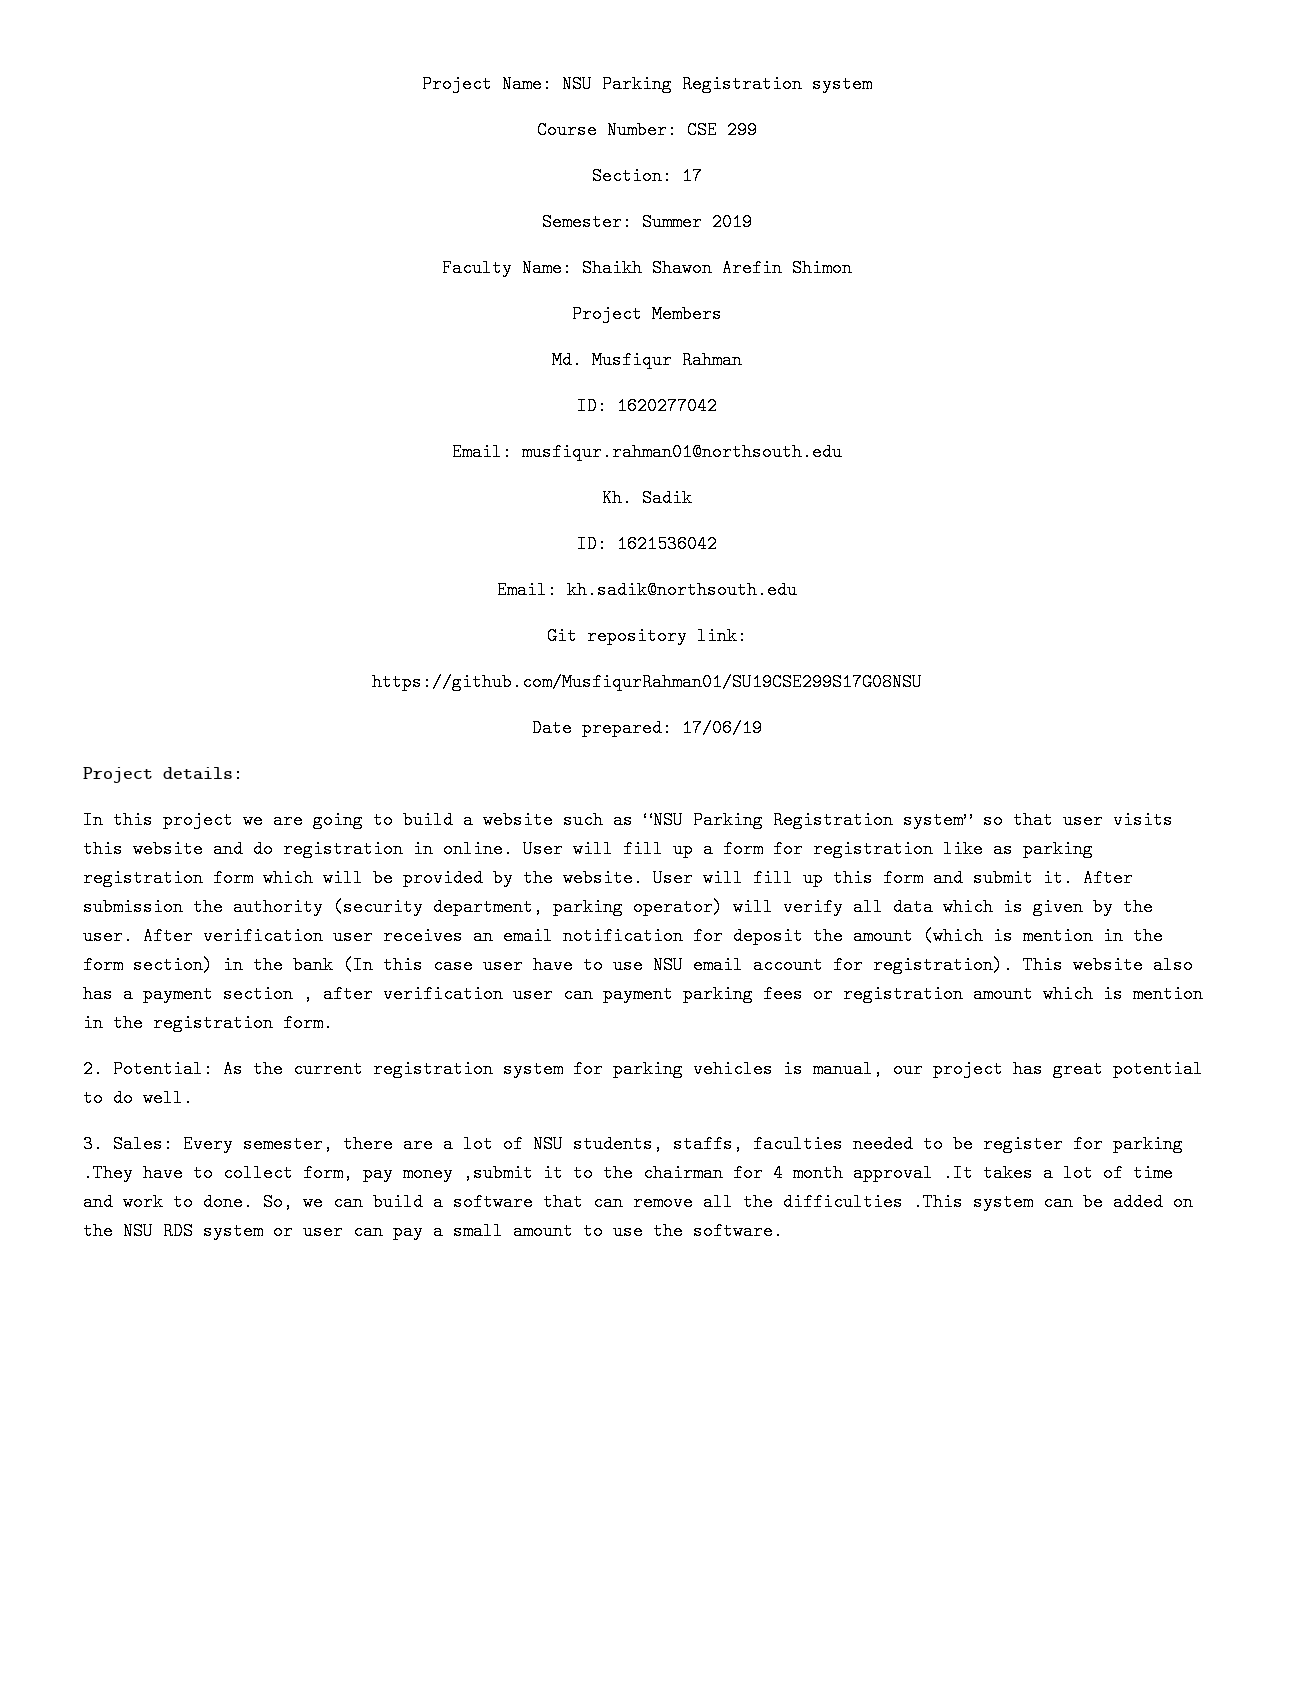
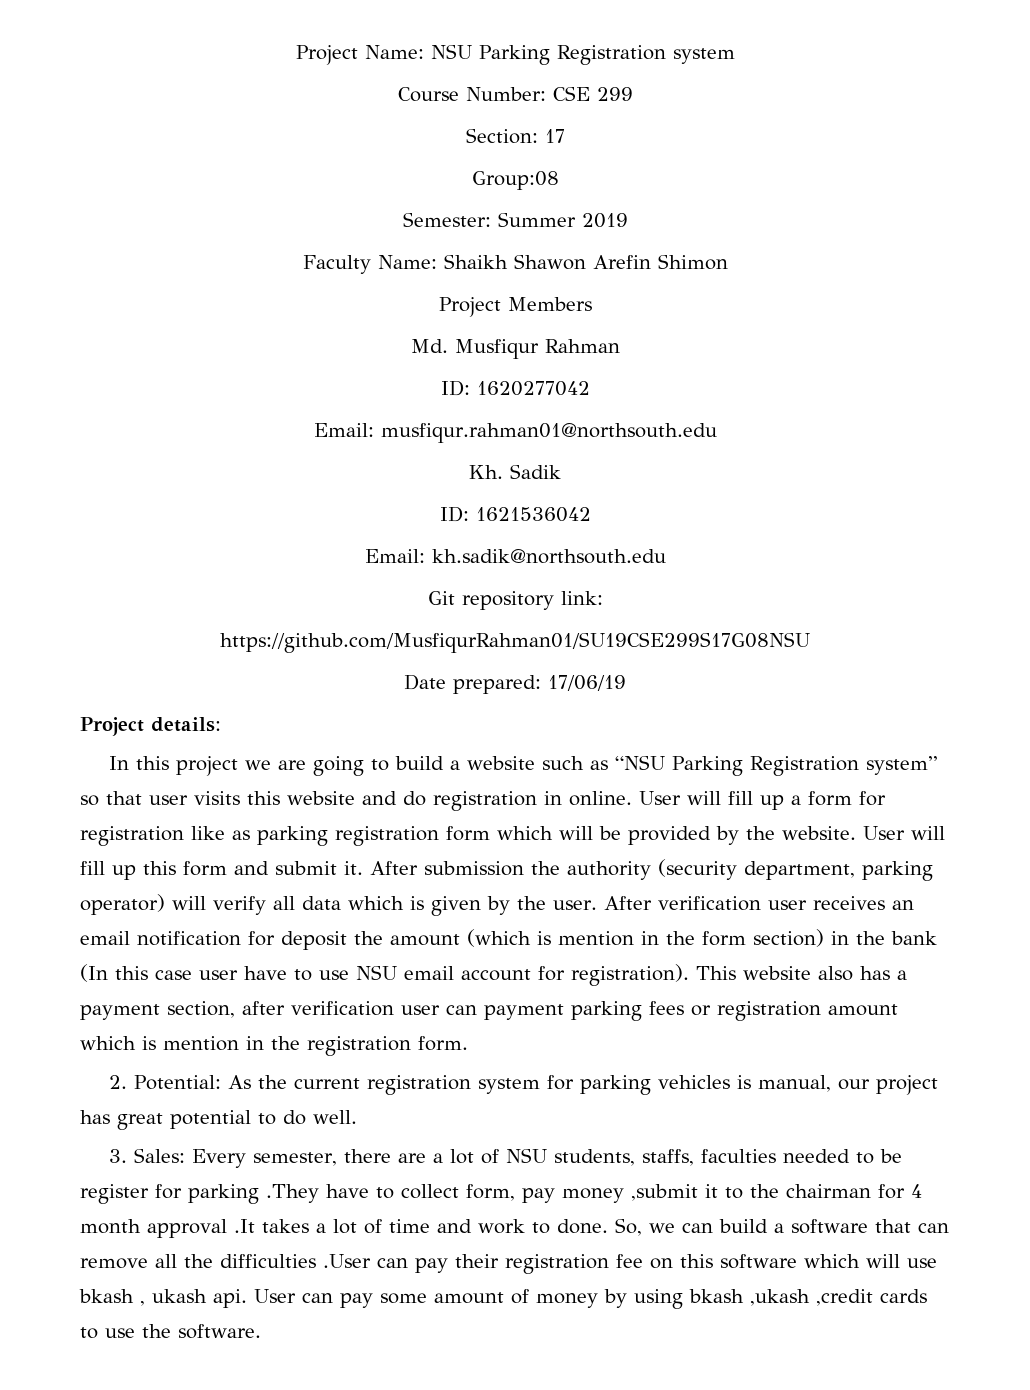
(702, 176) none -> [471,171,559,190] // Group:08
[223,985,313,1003] section , -> [167,1001,235,1018] section,
[913,1193,1193,1211] [83,1222,573,1240] .This system can be added on the NSU RDS system or user can pay a small amount -> [323,1254,937,1274] [79,1289,927,1309] .User can pay their registration fee on this software which will use bkash , ukash api. User can pay some amount of money by using bkash ,ukash ,credit cards

